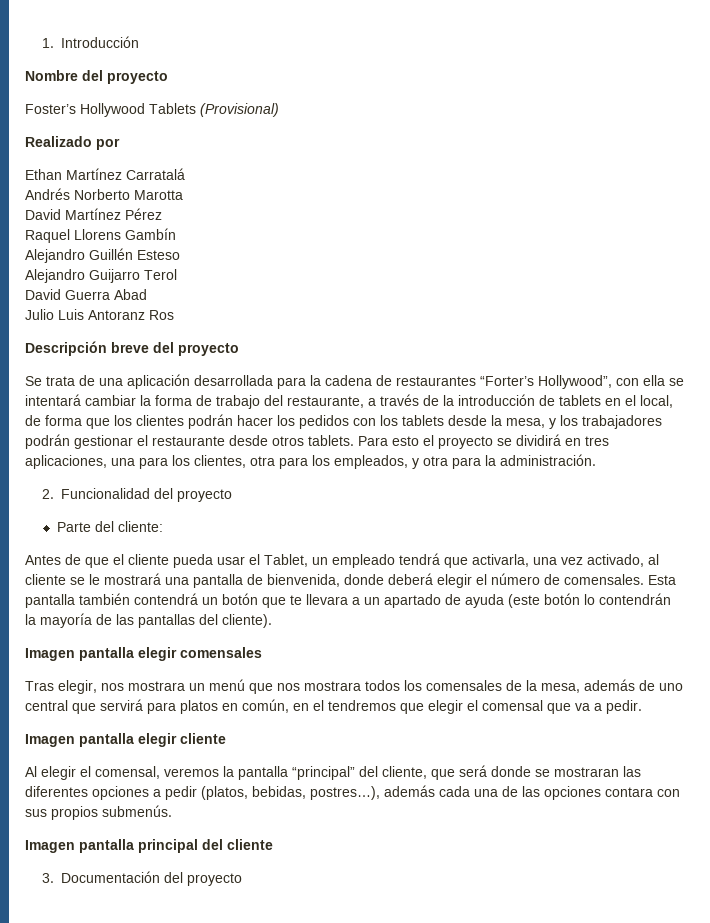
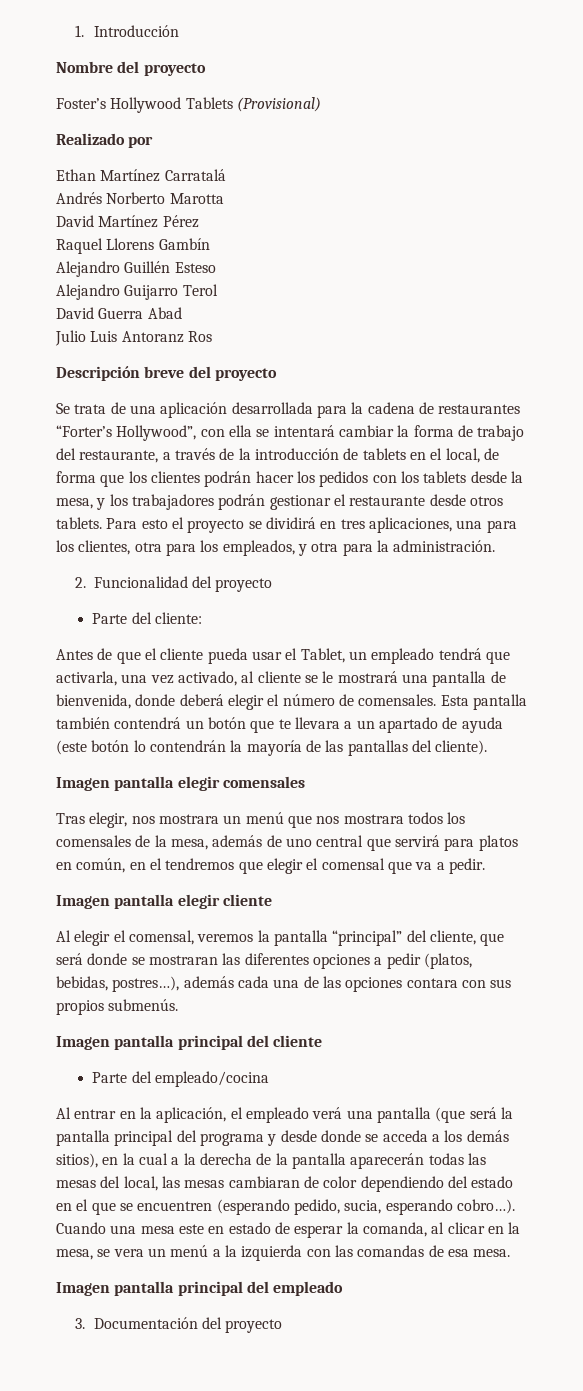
(273, 844) none -> [92,1071,270,1087] [56,1107,513,1123] [56,1130,509,1146] [56,1153,486,1169] [56,1176,514,1192] [56,1199,515,1215] [56,1222,521,1238] [56,1245,511,1261] [56,1281,344,1296] // Parte del empleado/cocina // Al entrar en la aplicación, el empleado verá una pantalla (que será la pantalla principal del programa y desde donde se acceda a los demás sitios), en la cual a la derecha de la pantalla aparecerán todas las mesas del local, las mesas cambiaran de color dependiendo del estado en el que se encuentren (esperando pedido, sucia, esperando cobro…). Cuando una mesa este en estado de esperar la comanda, al clicar en la mesa, se vera un menú a la izquierda con las comandas de esa mesa. // Imagen pantalla principal del empleado

